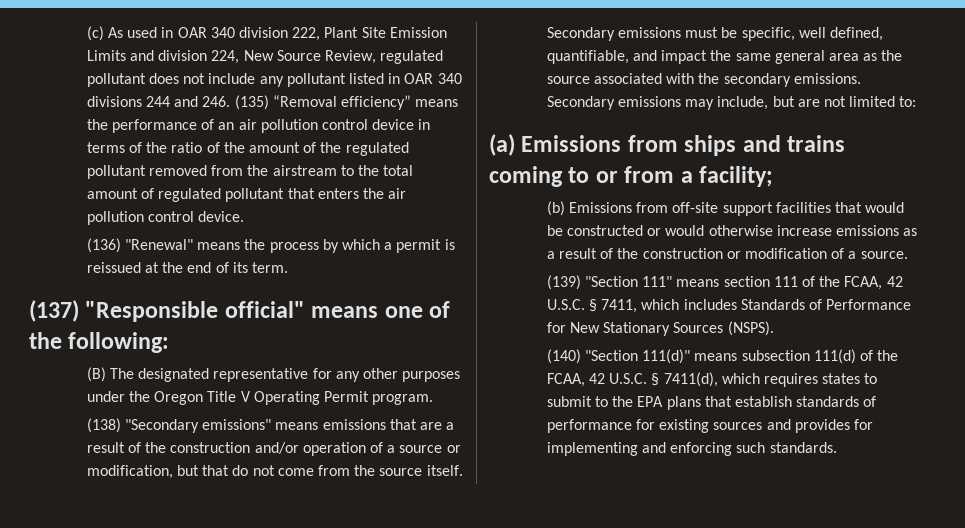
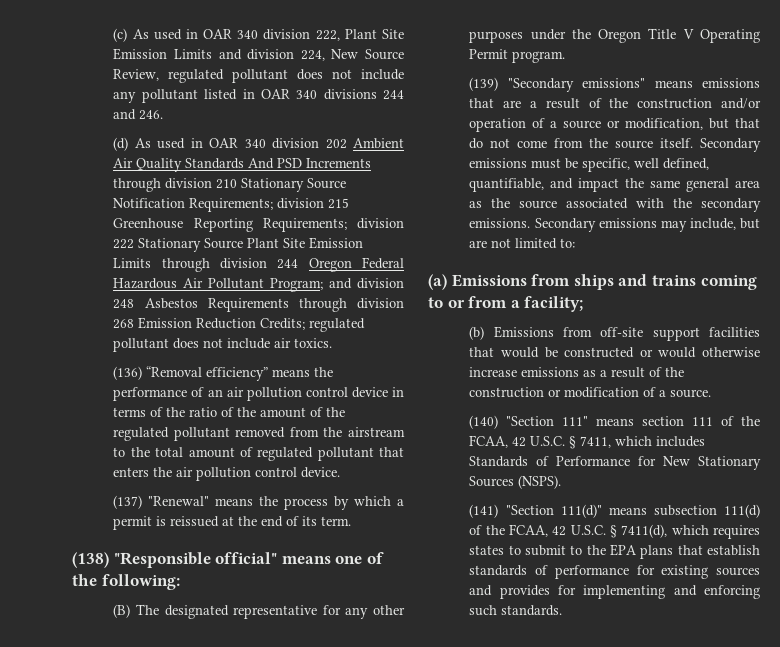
[234,95,269,110] (135) -> [113,137,404,151] [113,158,372,172] [113,178,347,192] [113,198,350,212] [113,218,404,232] [113,237,364,252] [113,257,404,272] [113,278,404,292] [113,298,404,312] [113,317,366,332] [113,338,333,352] [113,366,143,380] // (d) As used in OAR 340 division 202 Ambient Air Quality Standards And PSD Increments through division 210 Stationary Source Notification Requirements; division 215 Greenhouse Reporting Requirements; division 222 Stationary Source Plant Site Emission Limits through division 244 Oregon Federal Hazardous Air Pollutant Program; and division 248 Asbestos Requirements through division 268 Emission Reduction Credits; regulated pollutant does not include air toxics. // (136)
[86,238,121,253] (136) -> [113,495,143,509] (137)
[29,300,79,322] (137) -> [72,552,109,568] (138)
[86,418,121,433] (138) -> [469,77,499,91] (139)
[546,275,581,290] (139) -> [469,415,499,429] (140)
[546,349,581,364] (140) -> [469,504,499,518] (141)

